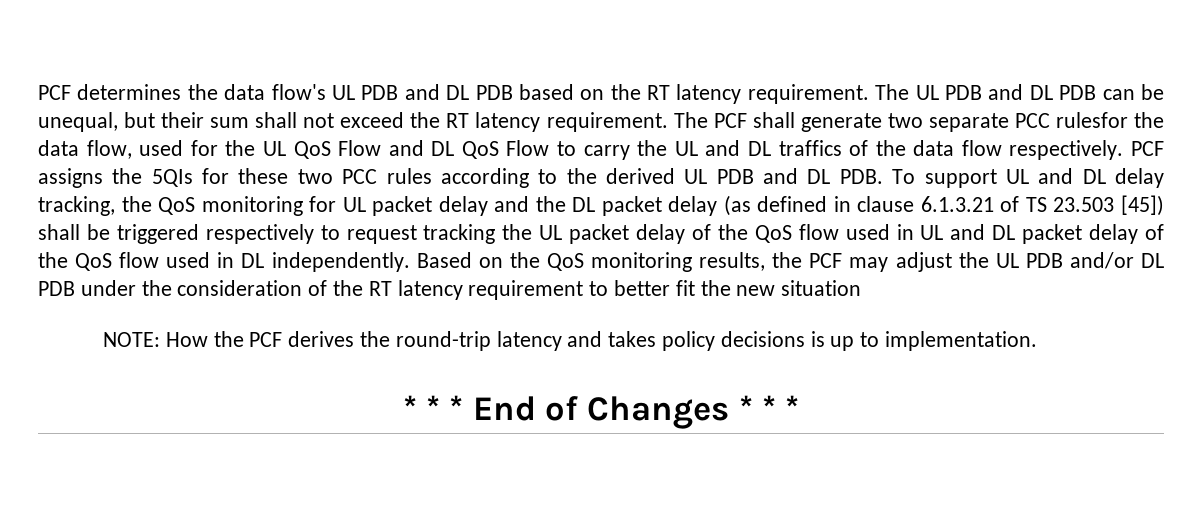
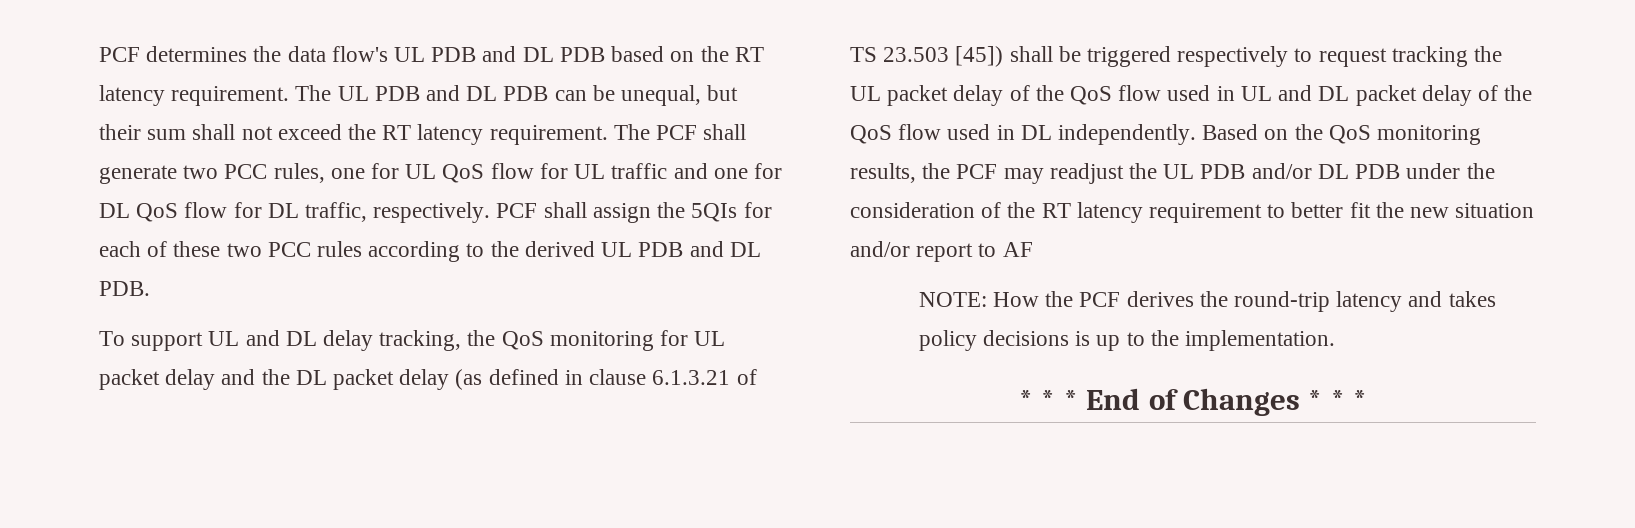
[928,112,1164,132] [38,140,1165,160] [38,168,103,188] separate PCC rulesfor the data flow, used for the UL QoS Flow and DL QoS Flow to carry the UL and DL traffics of the data flow respectively. PCF assigns -> [224,163,782,183] [99,202,651,223] PCC rules, one for UL QoS flow for UL traffic and one for DL QoS flow for DL traffic, respectively. PCF shall assign
(230, 176) none -> [99,241,168,257] each of
(883, 176) none -> (150, 288) //
[895,252,952,272] adjust -> [1049,163,1124,184] readjust
(862, 288) none -> [850,241,1033,262] and/or report to AF
(880, 339) none -> [1150,330,1179,346] the

